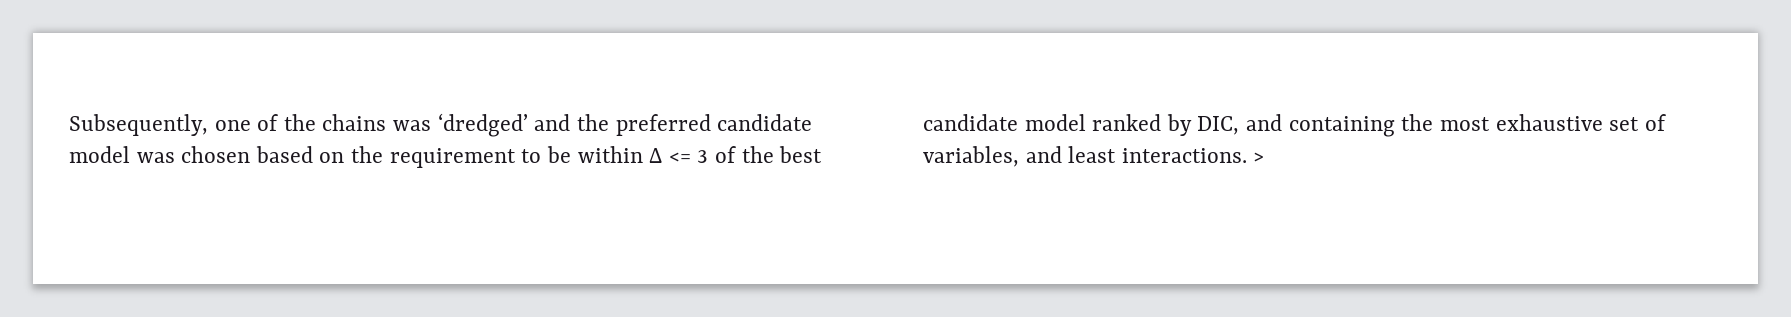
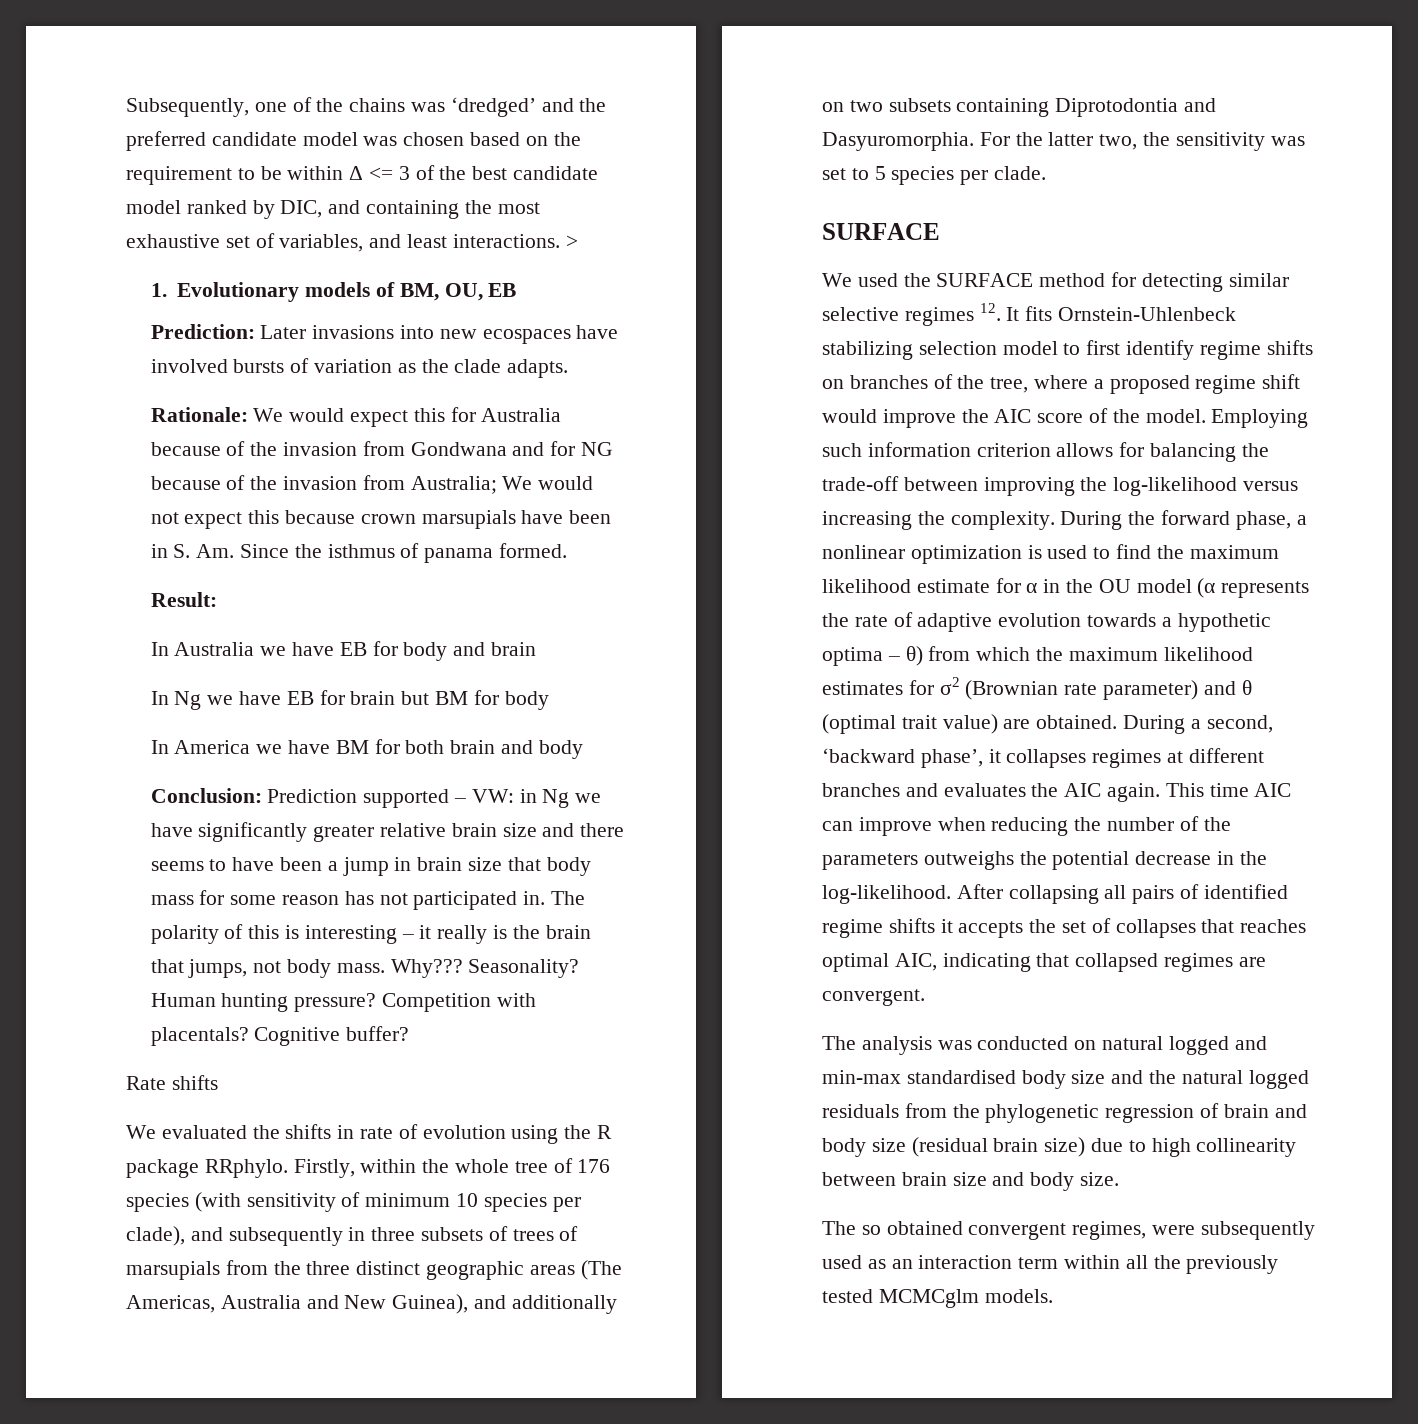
(1265, 157) none -> [150,282,517,302] [150,324,619,344] [150,358,569,378] [150,407,562,427] [150,441,613,456] [150,475,594,494] [150,510,612,529] [150,543,567,563] [150,592,217,607] [150,641,536,661] [150,690,549,710] [150,739,583,759] [150,788,602,808] [150,822,625,842] [150,857,591,876] [150,890,585,910] [150,924,591,944] [150,959,580,978] [150,993,536,1012] [150,1026,410,1046] [126,1075,218,1090] [126,1124,613,1144] [126,1158,611,1178] [126,1192,581,1212] [126,1226,579,1246] [126,1260,622,1280] [126,1294,617,1314] [822,98,1217,117] [822,132,1305,151] [822,166,1047,185] [822,223,940,240] [822,272,1289,292] [822,303,1237,326] [822,340,1313,360] [822,374,1301,394] [822,408,1309,428] [822,442,1269,462] [822,476,1299,496] [822,510,1307,530] [822,544,1279,564] [822,578,1310,598] [822,612,1271,632] [822,646,1253,666] [822,677,1252,700] [822,714,1273,734] [822,748,1264,768] [822,783,1292,802] [822,816,1231,836] [822,851,1267,870] [822,884,1288,904] [822,918,1307,938] [822,953,1266,972] [822,989,925,1006] [822,1036,1267,1055] [822,1070,1309,1089] [822,1103,1307,1123] [822,1137,1297,1157] [822,1172,1120,1191] [822,1221,1315,1240] [822,1255,1279,1274] [822,1289,1053,1308] // 1. Evolutionary models of BM, OU, EB // Prediction: Later invasions into new ecospaces have involved bursts of variation as the clade adapts. // Rationale: We would expect this for Australia because of the invasion from Gondwana and for NG because of the invasion from Australia; We would not expect this because crown marsupials have been in S. Am. Since the isthmus of panama formed. // Result: // In Australia we have EB for body and brain // In Ng we have EB for brain but BM for body // In America we have BM for both brain and body // Conclusion: Prediction supported – VW: in Ng we have significantly greater relative brain size and there seems to have been a jump in brain size that body mass for some reason has not participated in. The polarity of this is interesting – it really is the brain that jumps, not body mass. Why??? Seasonality? Human hunting pressure? Competition with placentals? Cognitive buffer? // Rate shifts // We evaluated the shifts in rate of evolution using the R package RRphylo. Firstly, within the whole tree of 176 species (with sensitivity of minimum 10 species per clade), and subsequently in three subsets of trees of marsupials from the three distinct geographic areas (The Americas, Australia and New Guinea), and additionally on two subsets containing Diprotodontia and Dasyuromorphia. For the latter two, the sensitivity was set to 5 species per clade. // SURFACE // We used the SURFACE method for detecting similar selective regimes 12. It fits Ornstein-Uhlenbeck stabilizing selection model to first identify regime shifts on branches of the tree, where a proposed regime shift would improve the AIC score of the model. Employing such information criterion allows for balancing the trade-off between improving the log‐likelihood versus increasing the complexity. During the forward phase, a nonlinear optimization is used to find the maximum likelihood estimate for α in the OU model (α represents the rate of adaptive evolution towards a hypothetic optima – θ) from which the maximum likelihood estimates for σ2 (Brownian rate parameter) and θ (optimal trait value) are obtained. During a second, ‘backward phase’, it collapses regimes at different branches and evaluates the AIC again. This time AIC can improve when reducing the number of the parameters outweighs the potential decrease in the log-likelihood. After collapsing all pairs of identified regime shifts it accepts the set of collapses that reaches optimal AIC, indicating that collapsed regimes are convergent. // The analysis was conducted on natural logged and min-max standardised body size and the natural logged residuals from the phylogenetic regression of brain and body size (residual brain size) due to high collinearity between brain size and body size. // The so obtained convergent regimes, were subsequently used as an interaction term within all the previously tested MCMCglm models.

